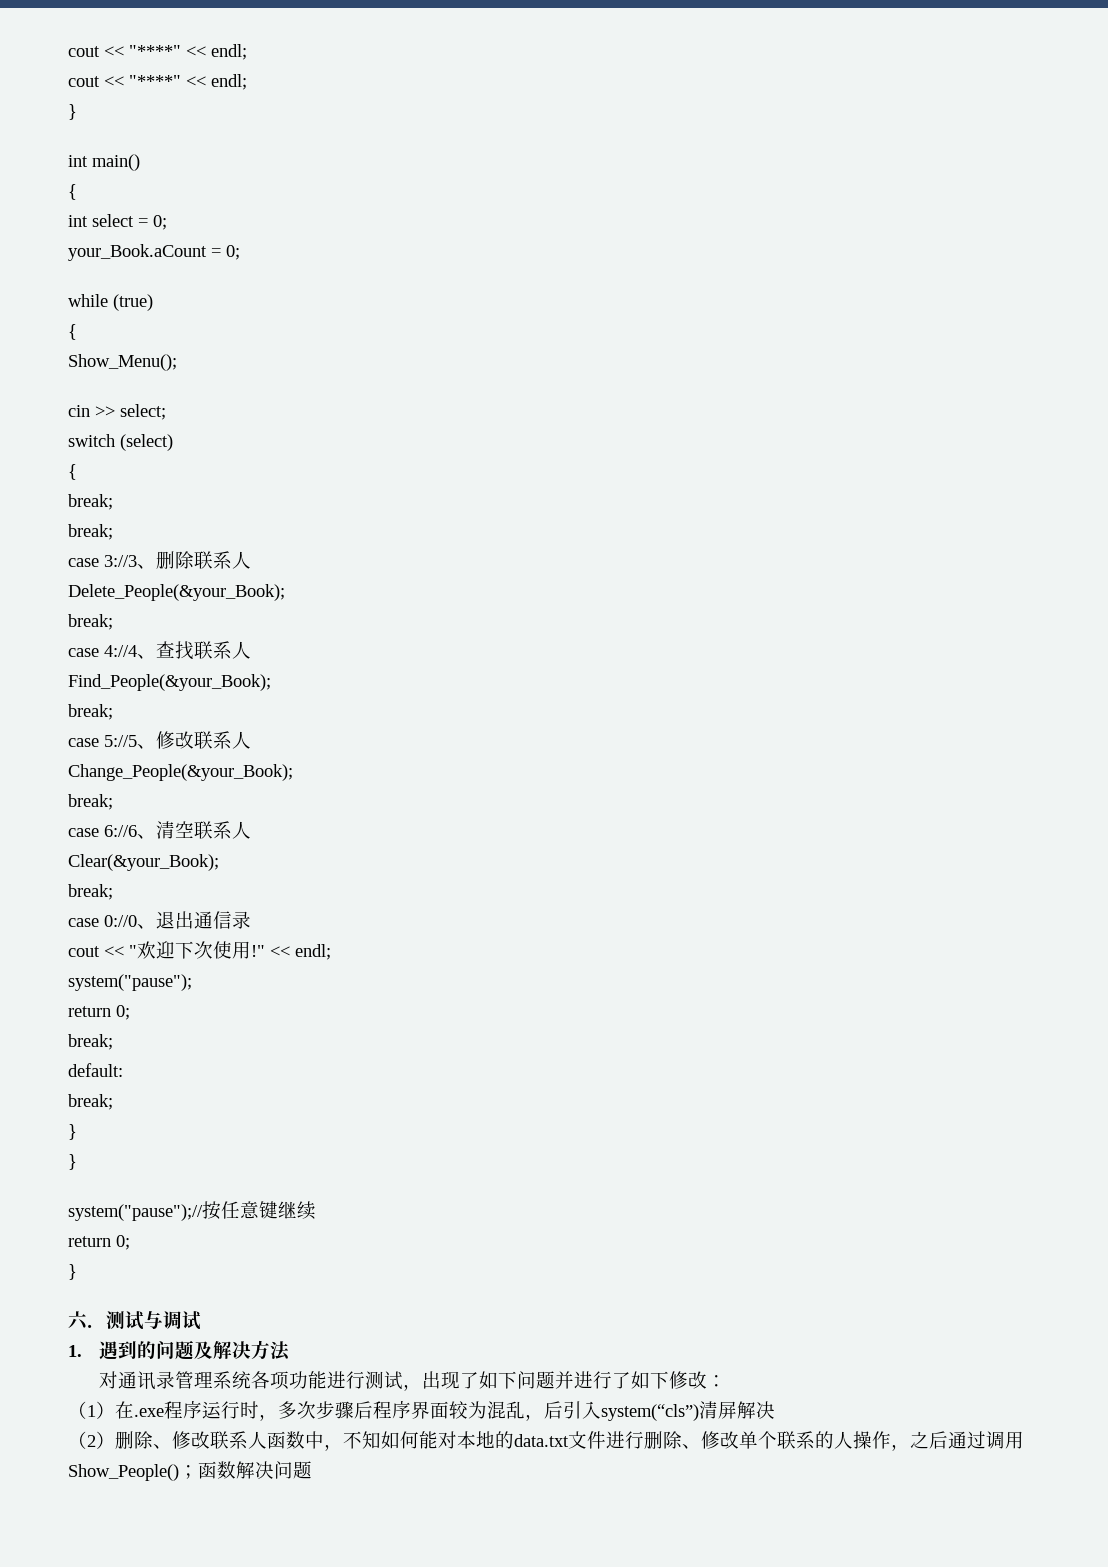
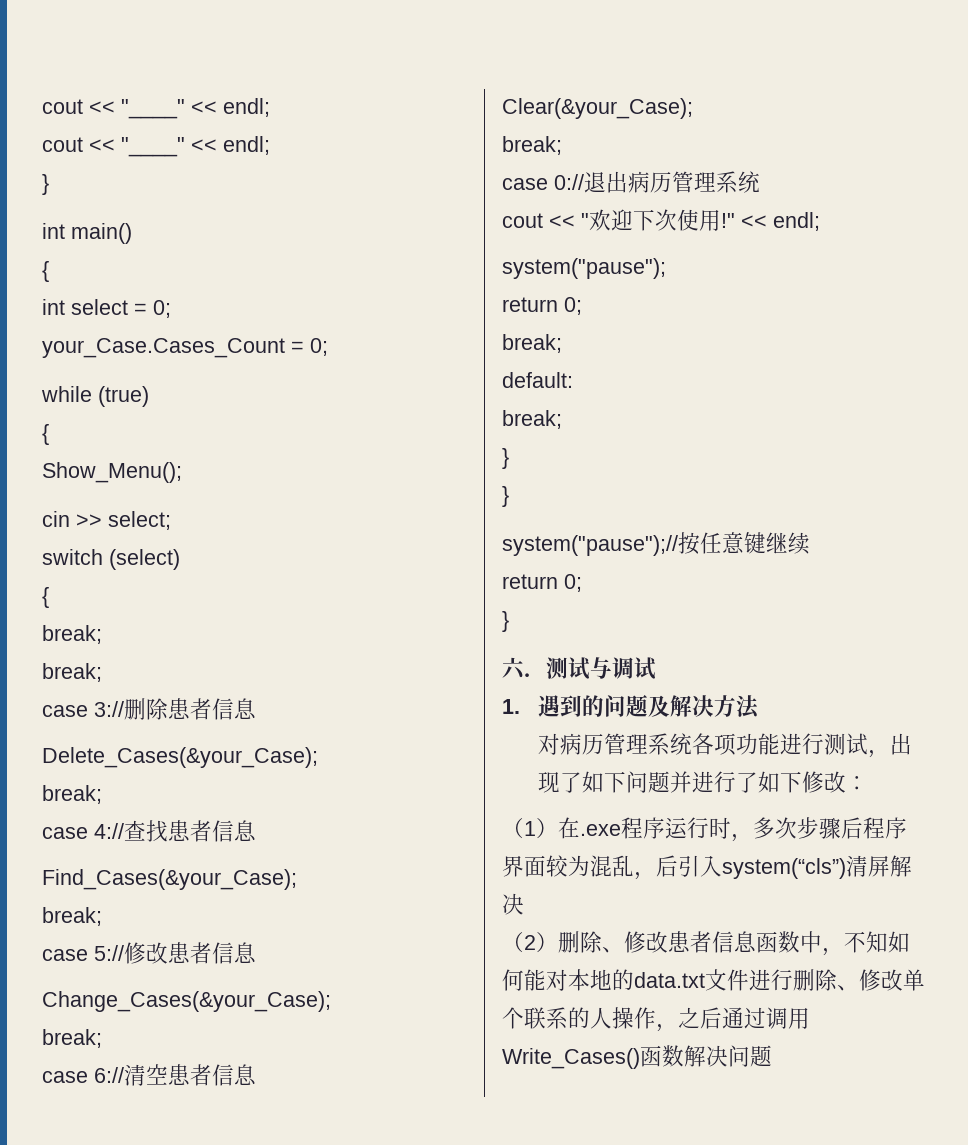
[68,45,181,57] cout << "****" -> [42,99,185,119] cout << "____"
[129,75,181,87] "****" -> [121,137,185,157] "____"
[68,244,207,261] your_Book.aCount -> [42,338,285,358] your_Case.Cases_Count
[104,551,251,569] [68,584,285,601] [68,614,113,630] [68,641,251,660] [68,674,271,691] [68,704,113,720] [68,731,251,749] [68,764,293,781] [68,794,113,810] [68,821,251,839] [68,854,219,871] [68,884,113,900] [68,911,251,929] 3://3、删除联系人 // Delete_People(&your_Book); // break; // case 4://4、查找联系人 // Find_People(&your_Book); // break; // case 5://5、修改联系人 // Change_People(&your_Book); // break; // case 6://6、清空联系人 // Clear(&your_Book); // break; // case 0://0、退出通信录 -> [94,698,256,720] [42,747,318,768] [42,785,102,804] [42,820,256,842] [42,869,297,890] [42,907,102,926] [42,942,256,964] [42,991,331,1012] [42,1029,102,1048] [42,1064,256,1086] [502,98,693,119] [502,136,562,155] [502,171,760,193] 3://删除患者信息 // Delete_Cases(&your_Case); // break; // case 4://查找患者信息 // Find_Cases(&your_Case); // break; // case 5://修改患者信息 // Change_Cases(&your_Case); // break; // case 6://清空患者信息 // Clear(&your_Case); // break; // case 0://退出病历管理系统
[118,1371,176,1390] 通讯录 -> [559,733,604,755] 病历
[210,1431,267,1449] 联系人 -> [668,931,756,953] 患者信息
[68,1464,198,1481] Show_People()； -> [502,1048,640,1069] Write_Cases()

